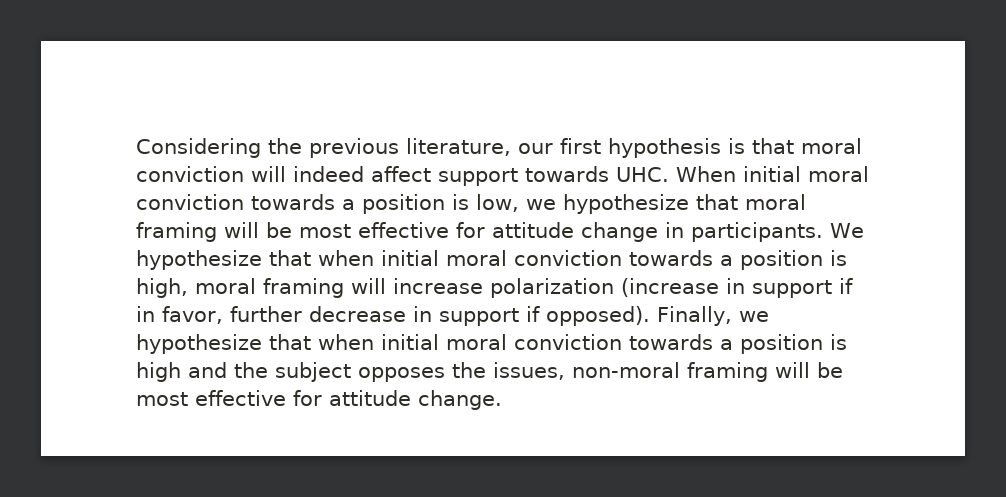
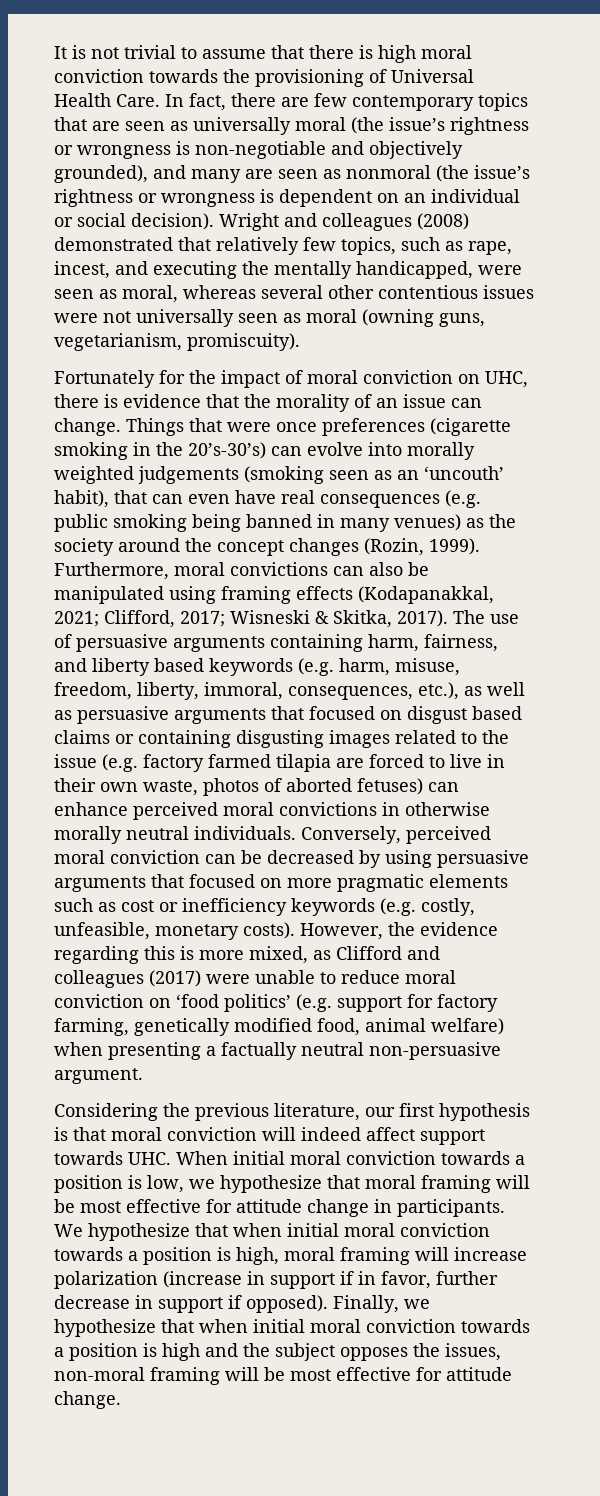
(136, 148) none -> [54,45,472,63] [54,69,474,87] [54,93,528,111] [54,117,529,135] [54,141,463,159] [54,165,530,183] [54,189,520,207] [54,213,469,231] [54,237,512,255] [54,261,522,279] [54,285,534,303] [54,309,485,327] [54,333,300,351] [54,370,528,388] [54,394,482,412] [54,418,511,436] [54,442,475,460] [54,466,504,484] [54,490,481,508] [54,514,516,532] [54,538,480,556] [54,562,429,580] [54,586,494,604] [54,610,519,628] [54,634,498,652] [54,658,460,676] [54,682,525,700] [54,706,522,724] [54,730,509,748] [54,754,505,772] [54,778,459,796] [54,802,490,820] [54,826,491,844] [54,850,529,868] [54,874,508,892] [54,898,475,916] [54,922,498,940] [54,946,440,964] [54,970,456,988] [54,994,498,1012] [54,1018,504,1036] [54,1042,501,1060] [54,1068,143,1084] It is not trivial to assume that there is high moral conviction towards the provisioning of Universal Health Care. In fact, there are few contemporary topics that are seen as universally moral (the issue’s rightness or wrongness is non-negotiable and objectively grounded), and many are seen as nonmoral (the issue’s rightness or wrongness is dependent on an individual or social decision). Wright and colleagues (2008) demonstrated that relatively few topics, such as rape, incest, and executing the mentally handicapped, were seen as moral, whereas several other contentious issues were not universally seen as moral (owning guns, vegetarianism, promiscuity). // Fortunately for the impact of moral conviction on UHC, there is evidence that the morality of an issue can change. Things that were once preferences (cigarette smoking in the 20’s-30’s) can evolve into morally weighted judgements (smoking seen as an ‘uncouth’ habit), that can even have real consequences (e.g. public smoking being banned in many venues) as the society around the concept changes (Rozin, 1999). Furthermore, moral convictions can also be manipulated using framing effects (Kodapanakkal, 2021; Clifford, 2017; Wisneski & Skitka, 2017). The use of persuasive arguments containing harm, fairness, and liberty based keywords (e.g. harm, misuse, freedom, liberty, immoral, consequences, etc.), as well as persuasive arguments that focused on disgust based claims or containing disgusting images related to the issue (e.g. factory farmed tilapia are forced to live in their own waste, photos of aborted fetuses) can enhance perceived moral convictions in otherwise morally neutral individuals. Conversely, perceived moral conviction can be decreased by using persuasive arguments that focused on more pragmatic elements such as cost or inefficiency keywords (e.g. costly, unfeasible, monetary costs). However, the evidence regarding this is more mixed, as Clifford and colleagues (2017) were unable to reduce moral conviction on ‘food politics’ (e.g. support for factory farming, genetically modified food, animal welfare) when presenting a factually neutral non-persuasive argument. //

